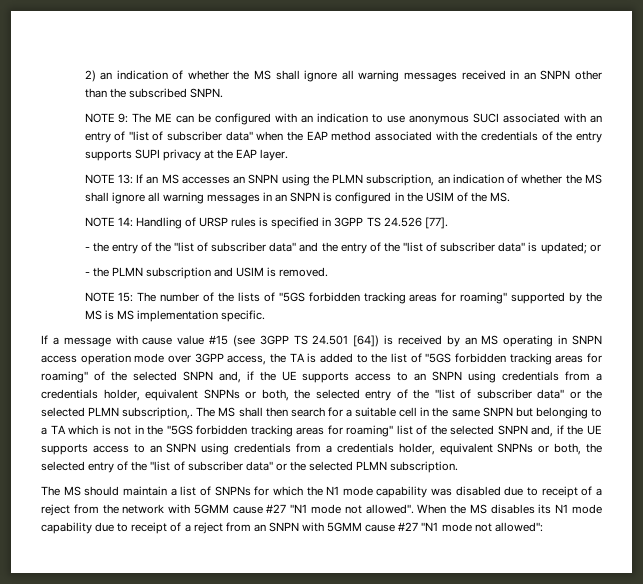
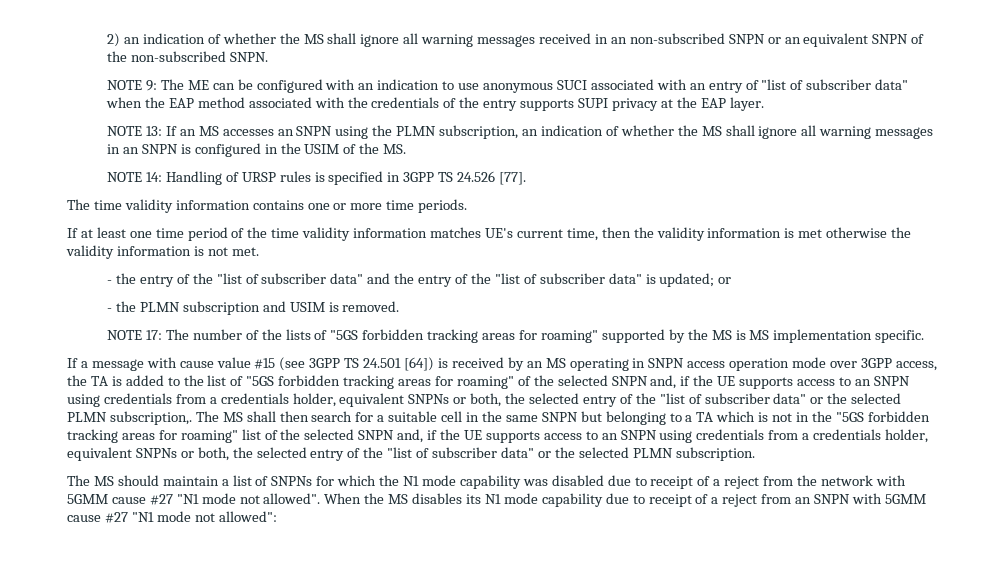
[540,70,602,80] [84,88,187,98] SNPN other than the subscribed -> [629,33,925,47] [107,51,226,62] non-subscribed SNPN or an equivalent SNPN of the non-subscribed
(448, 223) none -> [67,199,468,213] [67,227,912,241] [66,245,259,259] // The time validity information contains one or more time periods. // If at least one time period of the time validity information matches UE's current time, then the validity information is met otherwise the validity information is not met.
[118,292,134,302] 15: -> [145,330,162,340] 17:

